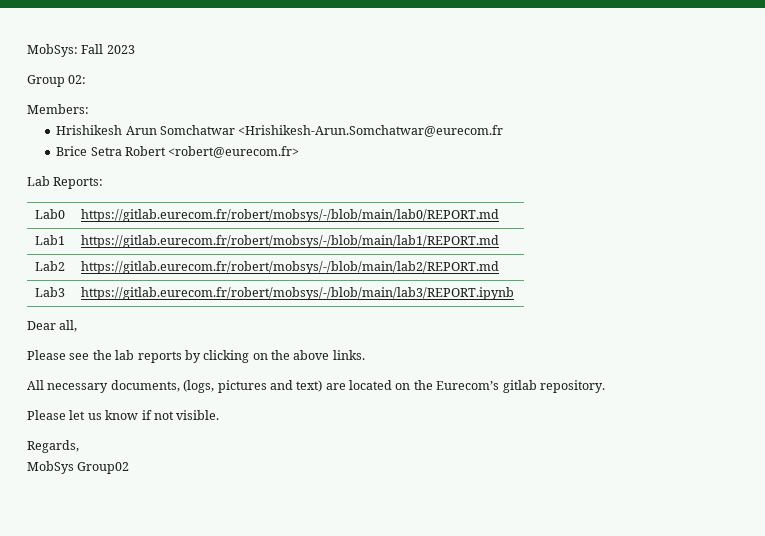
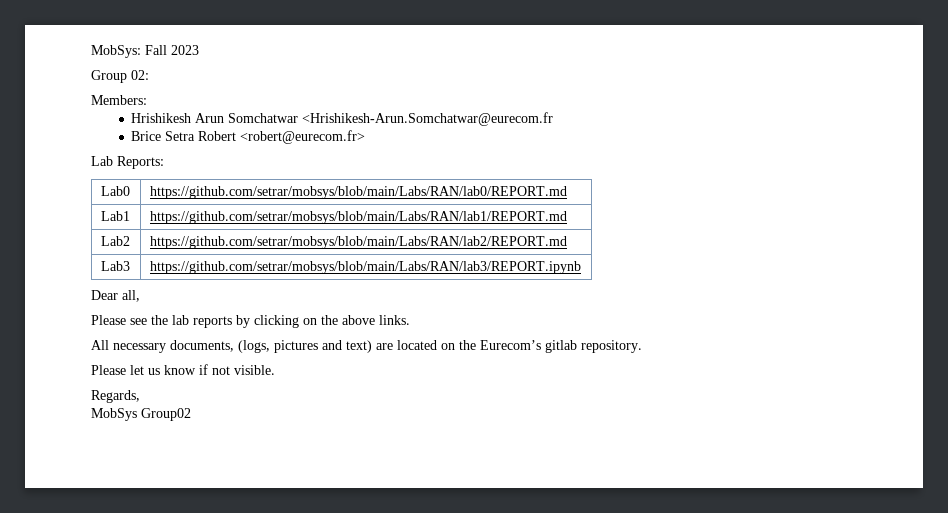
[80,209,499,222] https://gitlab.eurecom.fr/robert/mobsys/-/blob/main/lab0/REPORT.md -> [149,186,567,199] https://github.com/setrar/mobsys/blob/main/Labs/RAN/lab0/REPORT.md
[80,235,499,248] https://gitlab.eurecom.fr/robert/mobsys/-/blob/main/lab1/REPORT.md -> [149,211,567,224] https://github.com/setrar/mobsys/blob/main/Labs/RAN/lab1/REPORT.md
[80,261,499,274] https://gitlab.eurecom.fr/robert/mobsys/-/blob/main/lab2/REPORT.md -> [149,236,567,249] https://github.com/setrar/mobsys/blob/main/Labs/RAN/lab2/REPORT.md
[80,287,514,300] https://gitlab.eurecom.fr/robert/mobsys/-/blob/main/lab3/REPORT.ipynb -> [149,261,581,274] https://github.com/setrar/mobsys/blob/main/Labs/RAN/lab3/REPORT.ipynb

